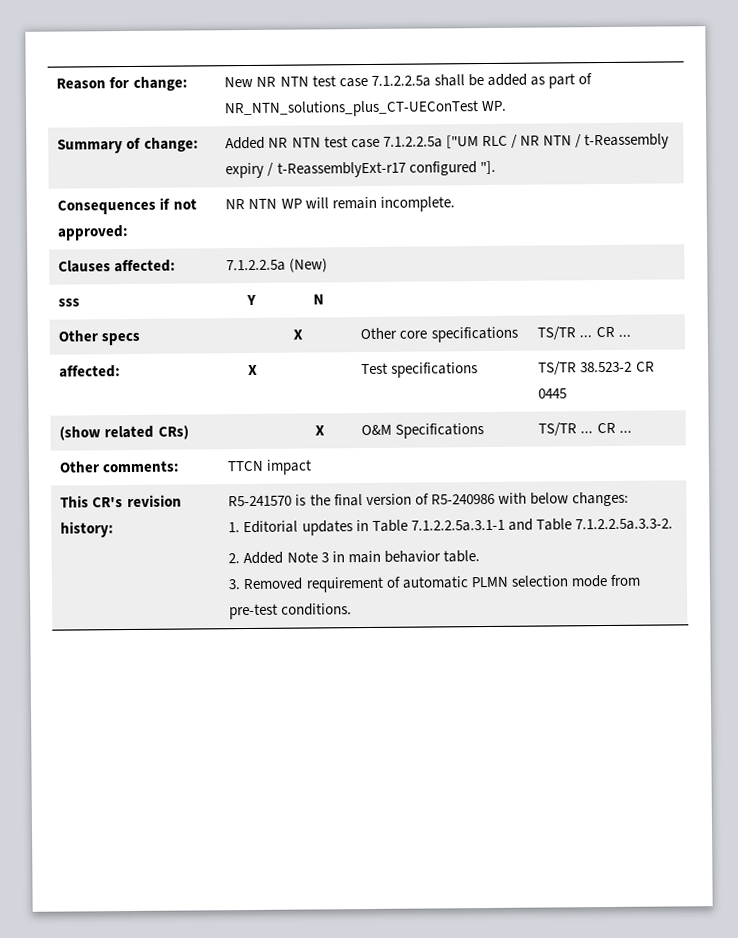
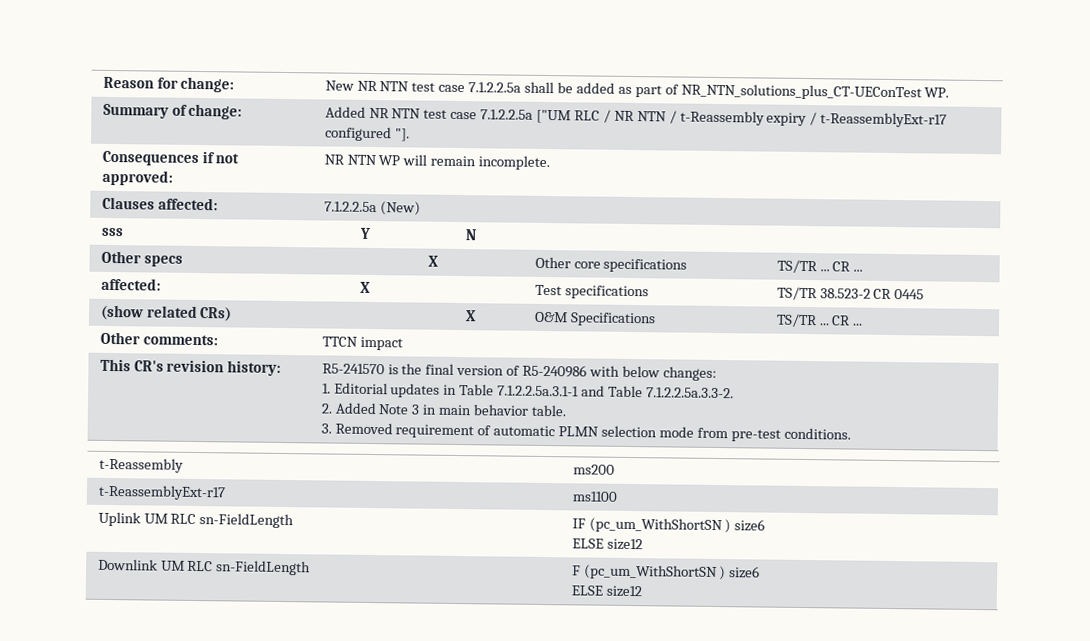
(353, 609) none -> [98,457,184,473] [572,464,615,475] [97,484,226,501] [571,491,618,502] [97,511,295,529] [571,517,766,534] [571,538,643,551] [97,558,312,576] [571,564,761,581] [570,585,642,598] // t-Reassembly | ms200 // t-ReassemblyExt-r17 | ms1100 // Uplink UM RLC sn-FieldLength | IF (pc_um_WithShortSN ) size6 // ELSE size12 // Downlink UM RLC sn-FieldLength | F (pc_um_WithShortSN ) size6 // ELSE size12

